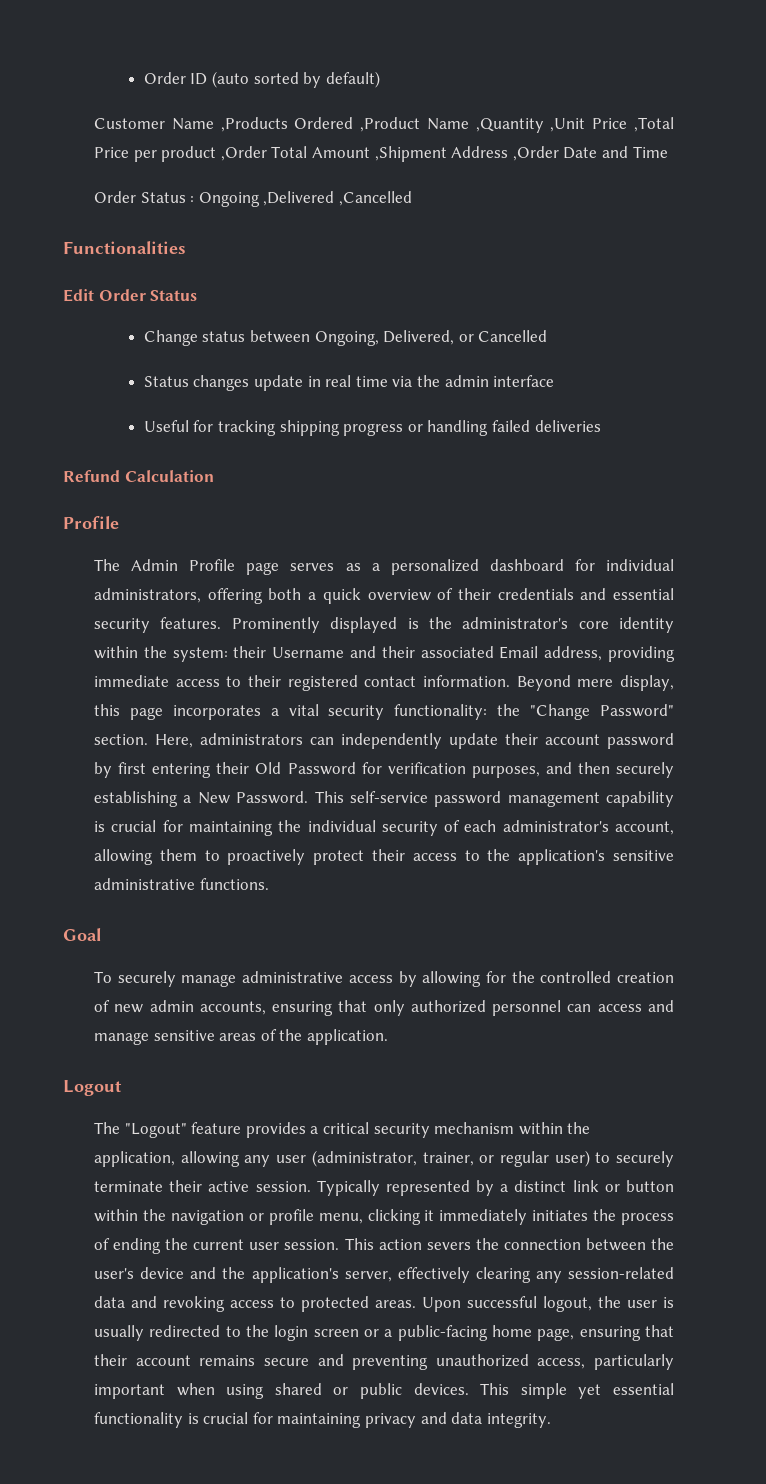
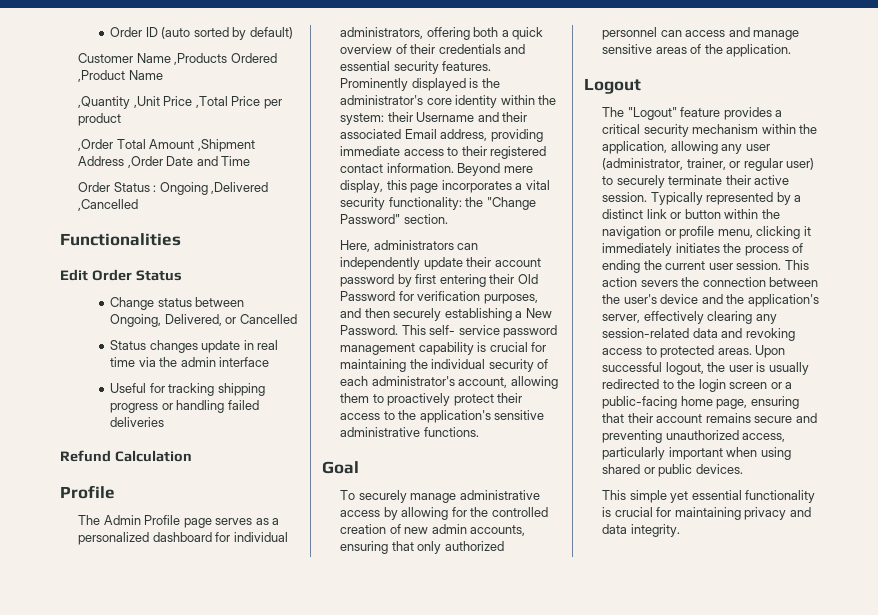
(469, 124) none -> (163, 75) //
(217, 154) none -> (121, 119) //
(149, 739) none -> (448, 219) //
[349,791,428,803] self-service -> [429,325,500,335] self- service
(469, 1389) none -> (743, 469) //

